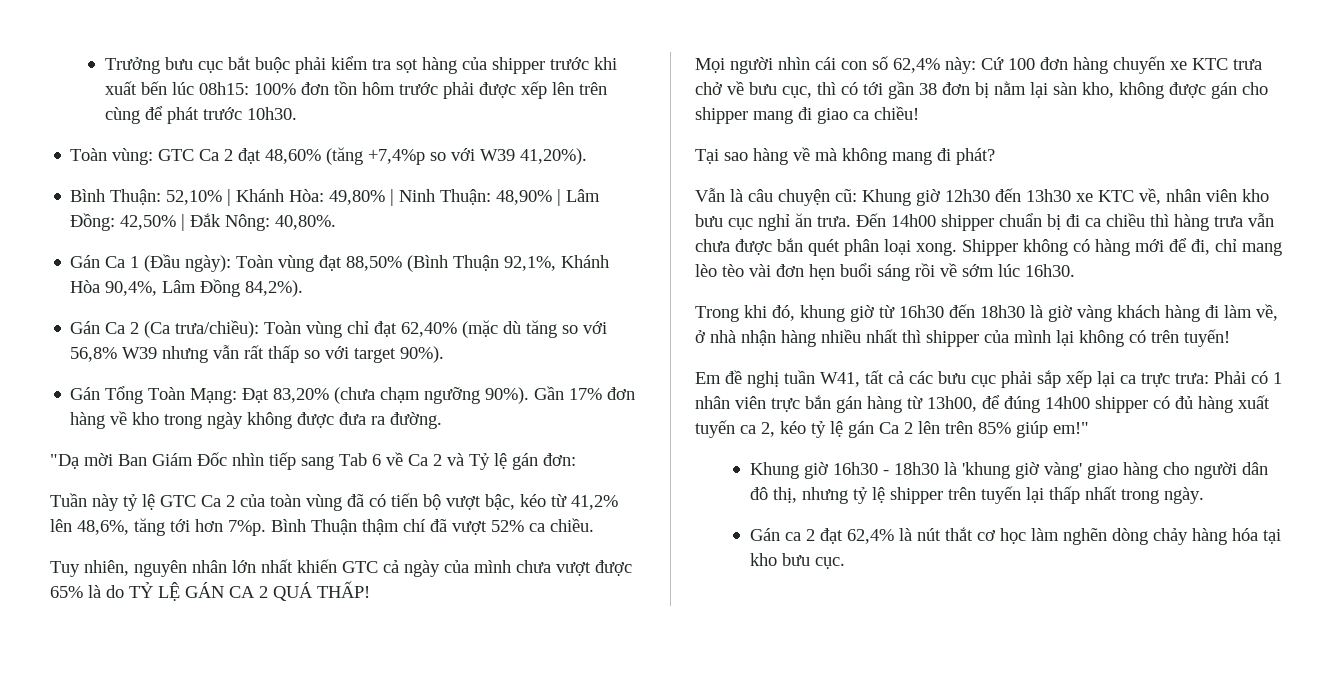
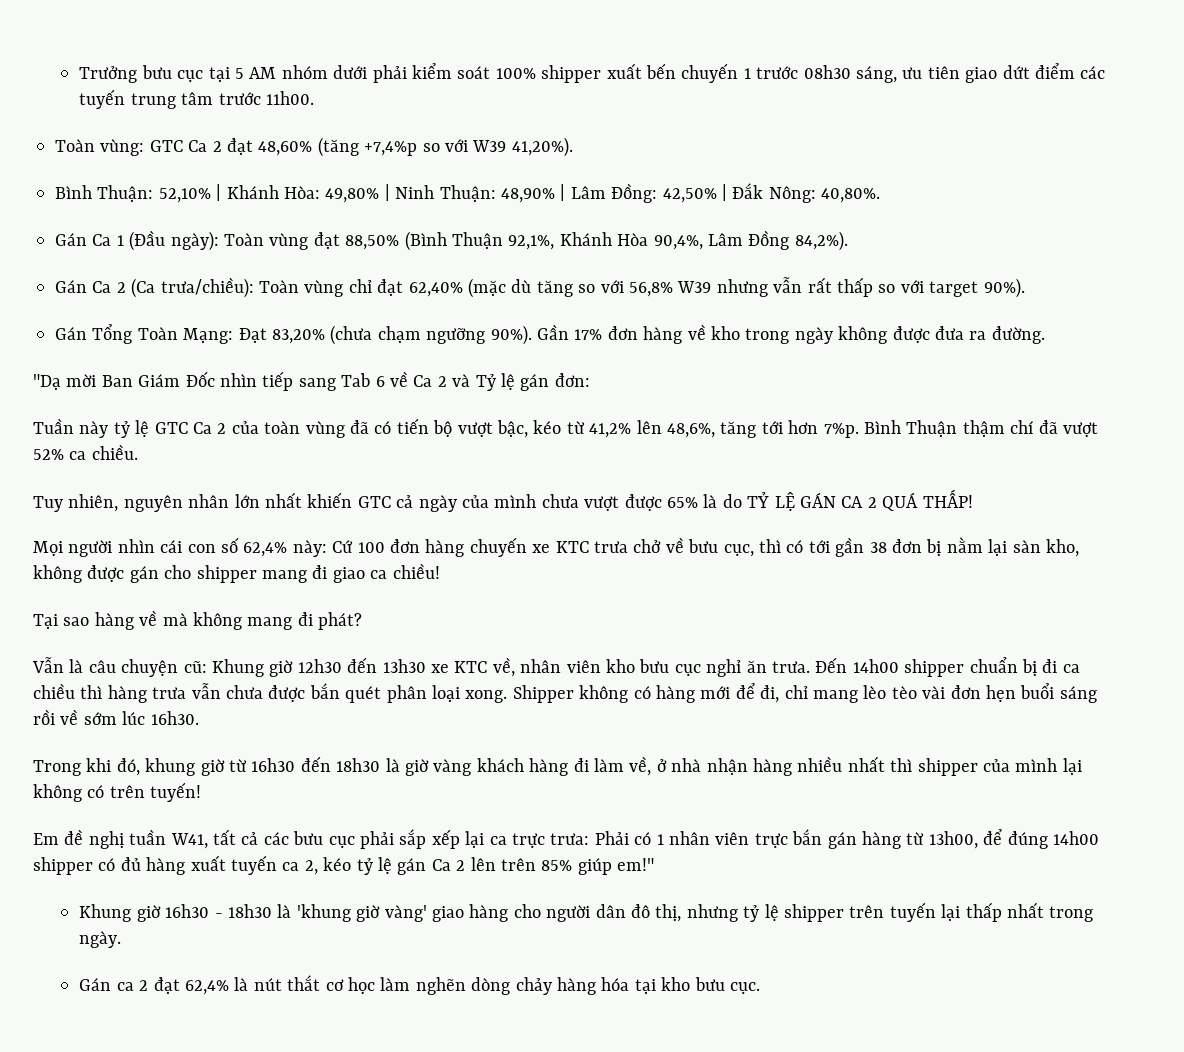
[227,56,617,74] [104,81,607,99] [104,106,297,124] bắt buộc phải kiểm tra sọt hàng của shipper trước khi xuất bến lúc 08h15: 100% đơn tồn hôm trước phải được xếp lên trên cùng để phát trước 10h30. -> [208,63,1106,83] [79,89,315,109] tại 5 AM nhóm dưới phải kiểm soát 100% shipper xuất bến chuyến 1 trước 08h30 sáng, ưu tiên giao dứt điểm các tuyến trung tâm trước 11h00.

